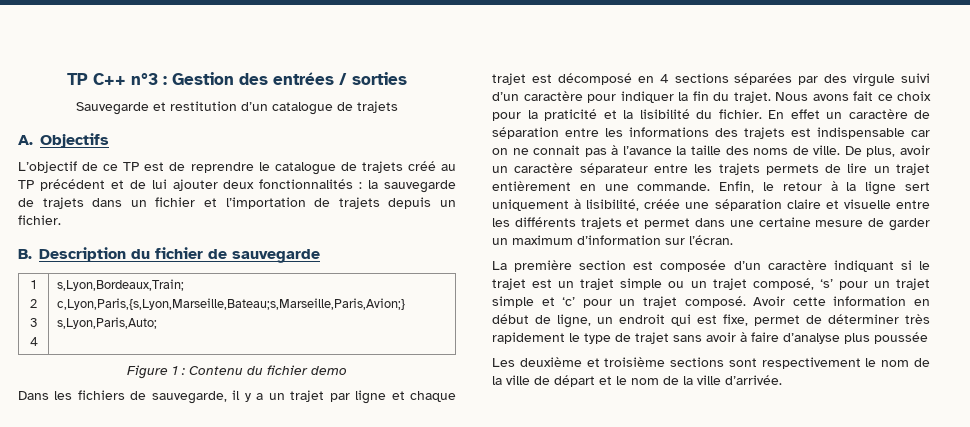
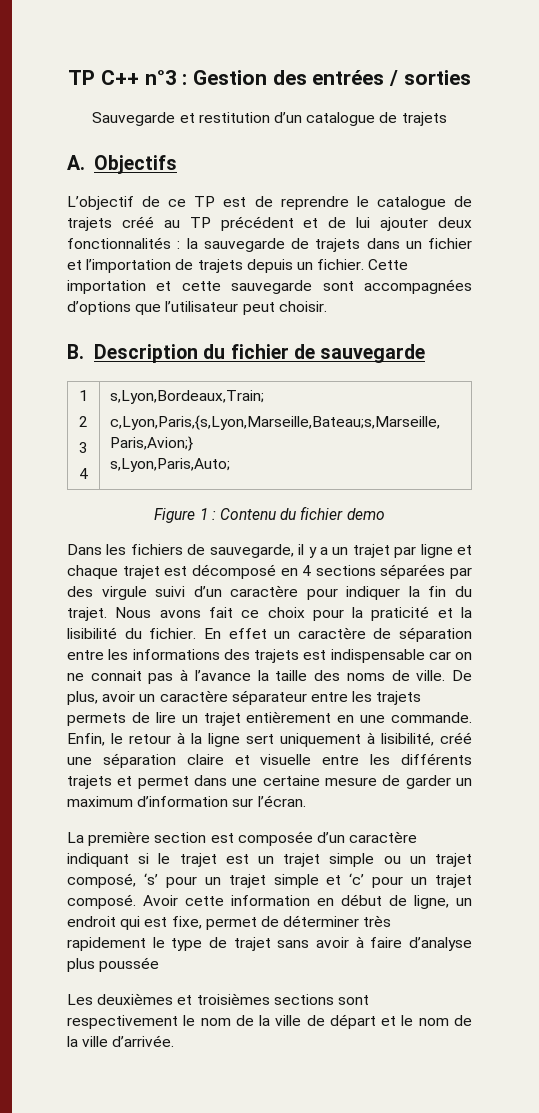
(61, 220) none -> [368,259,409,270] [67,279,472,294] [67,301,327,315] Cette importation et cette sauvegarde sont accompagnées d’options que l’utilisateur peut choisir.
[644,199,681,209] créée -> [440,732,472,744] créé
[519,357,666,367] deuxième et troisième -> [97,993,270,1005] deuxièmes et troisièmes

